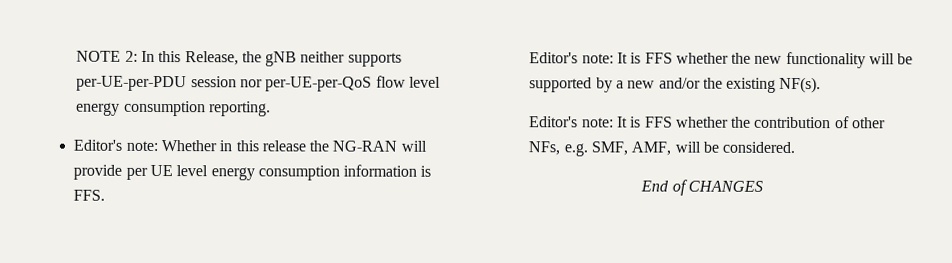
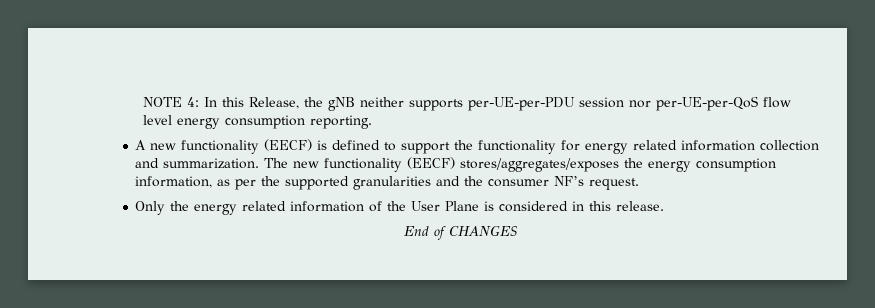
[124,50,138,62] 2: -> [186,97,199,107] 4:
[73,139,427,152] [73,164,432,181] [73,189,106,201] [529,51,914,69] [529,76,822,94] [529,116,887,129] [528,141,796,157] Editor's note: Whether in this release the NG-RAN will provide per UE level energy consumption information is FFS. // Editor's note: It is FFS whether the new functionality will be supported by a new and/or the existing NF(s). // Editor's note: It is FFS whether the contribution of other NFs, e.g. SMF, AMF, will be considered. -> [135,139,820,154] [135,157,777,172] [135,176,640,190] [135,201,665,215] A new functionality (EECF) is defined to support the functionality for energy related information collection and summarization. The new functionality (EECF) stores/aggregates/exposes the energy consumption information, as per the supported granularities and the consumer NF’s request. // Only the energy related information of the User Plane is considered in this release.

